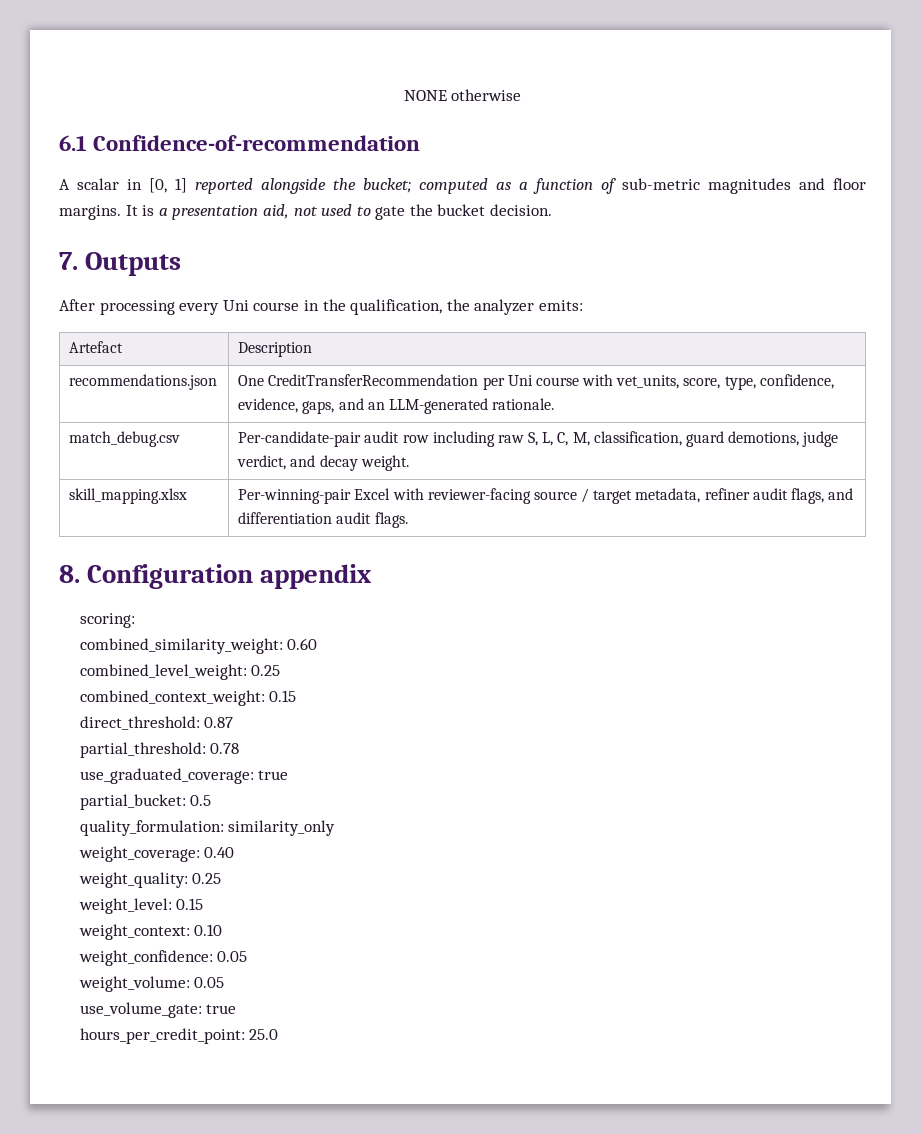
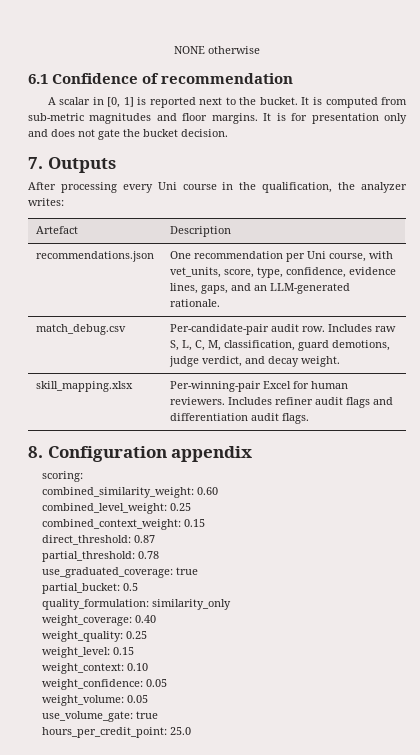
[93,135,421,151] Confidence-of-recommendation -> [52,73,294,84] Confidence of recommendation
[194,178,617,194] reported alongside the bucket; computed as a function of -> [137,97,408,108] is reported next to the bucket. It is computed from
[158,204,371,220] a presentation aid, not used to -> [291,113,408,124] [28,129,95,137] for presentation only and does not
[538,300,583,311] emits: -> [28,198,64,206] writes:
[268,374,479,386] CreditTransferRecommendation -> [193,251,283,259] recommendation
[535,377,579,386] course -> [328,253,366,262] course,
[238,398,299,413] evidence, -> [348,267,396,275] [169,283,198,294] evidence lines,
[402,431,495,447] row including -> [301,324,372,332] row. Includes
[392,488,701,504] with reviewer-facing source / target metadata, -> [292,381,348,389] [169,397,272,405] for human reviewers. Includes
[790,488,824,504] flags, -> [345,397,370,408] flags

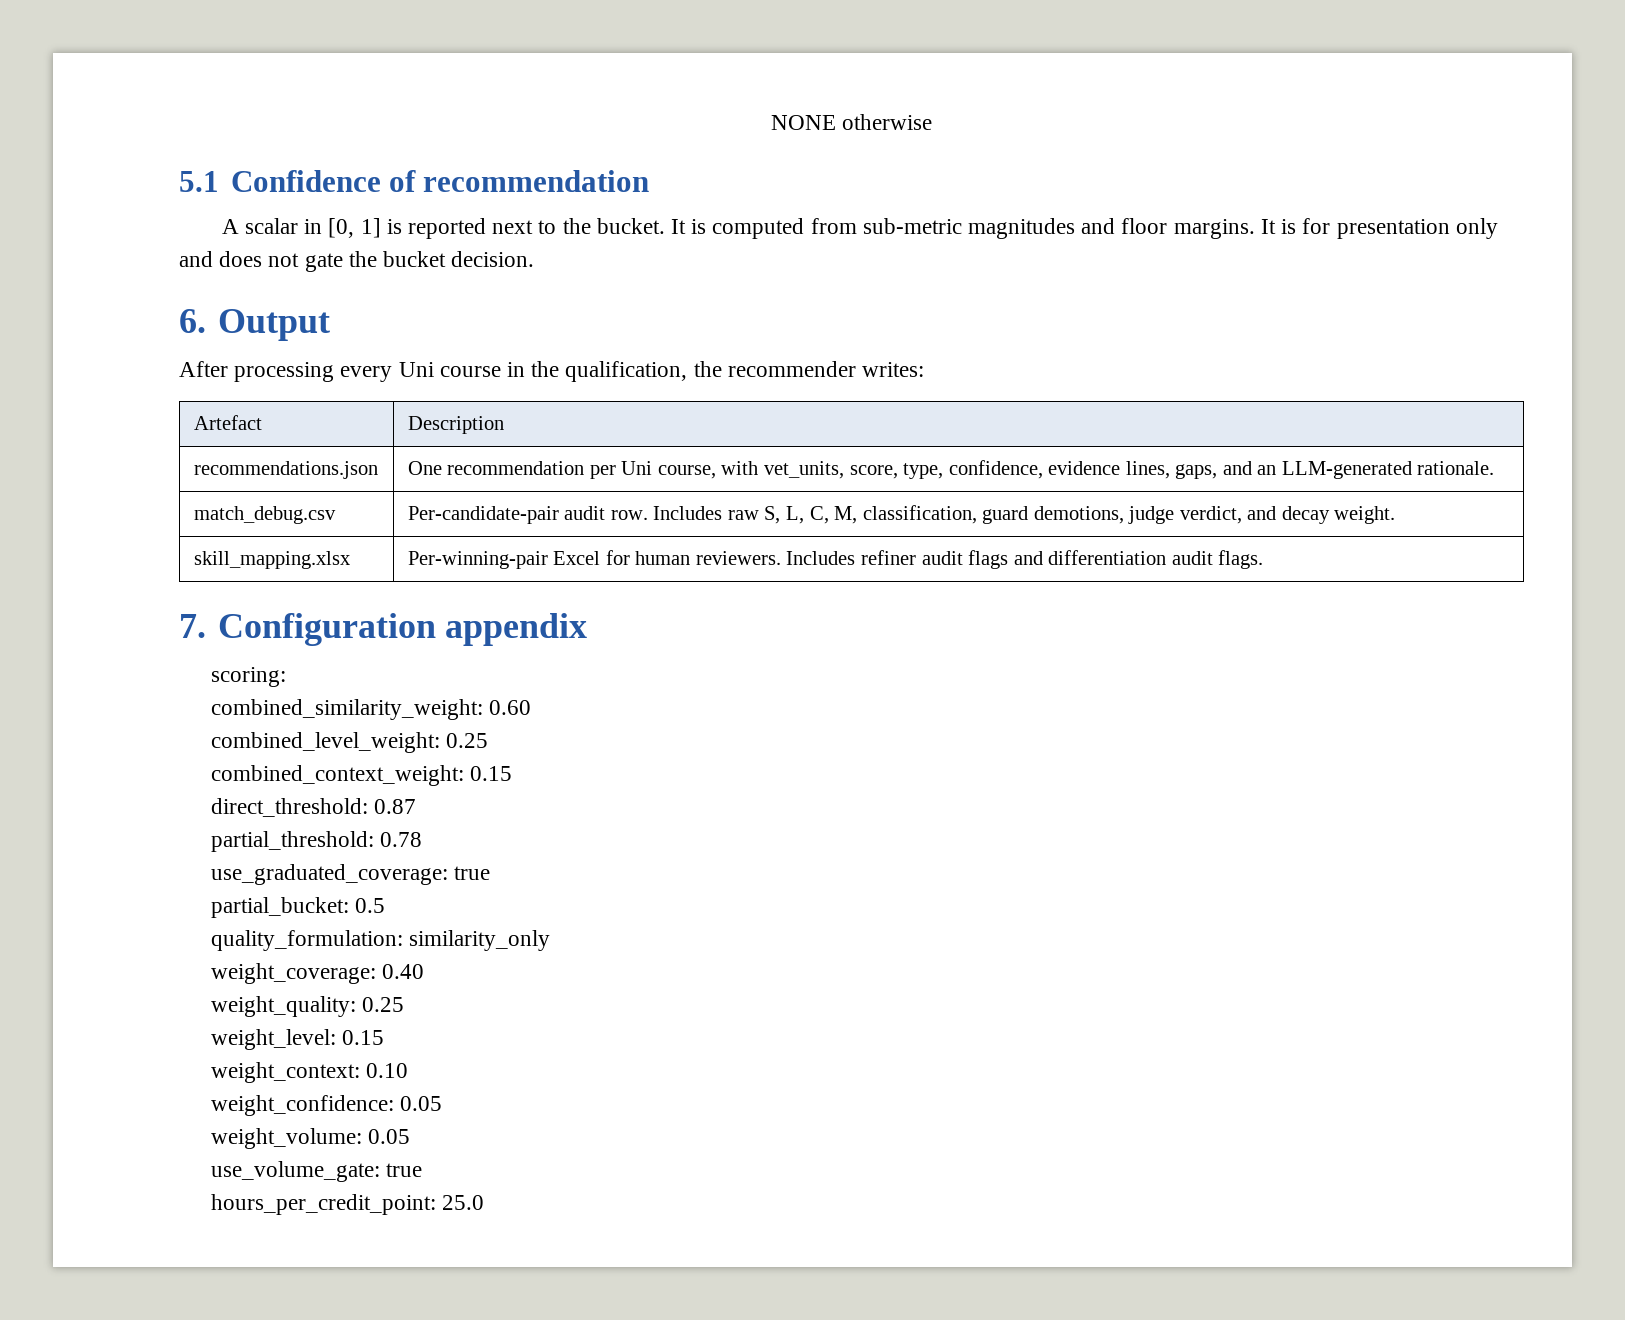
[28,74,48,84] 6.1 -> [179,171,219,192] 5.1
[28,157,116,173] 7. Outputs -> [179,309,330,341] 6. Output
[361,182,407,193] analyzer -> [727,361,856,377] recommender
[28,446,43,458] 8. -> [179,614,206,638] 7.

